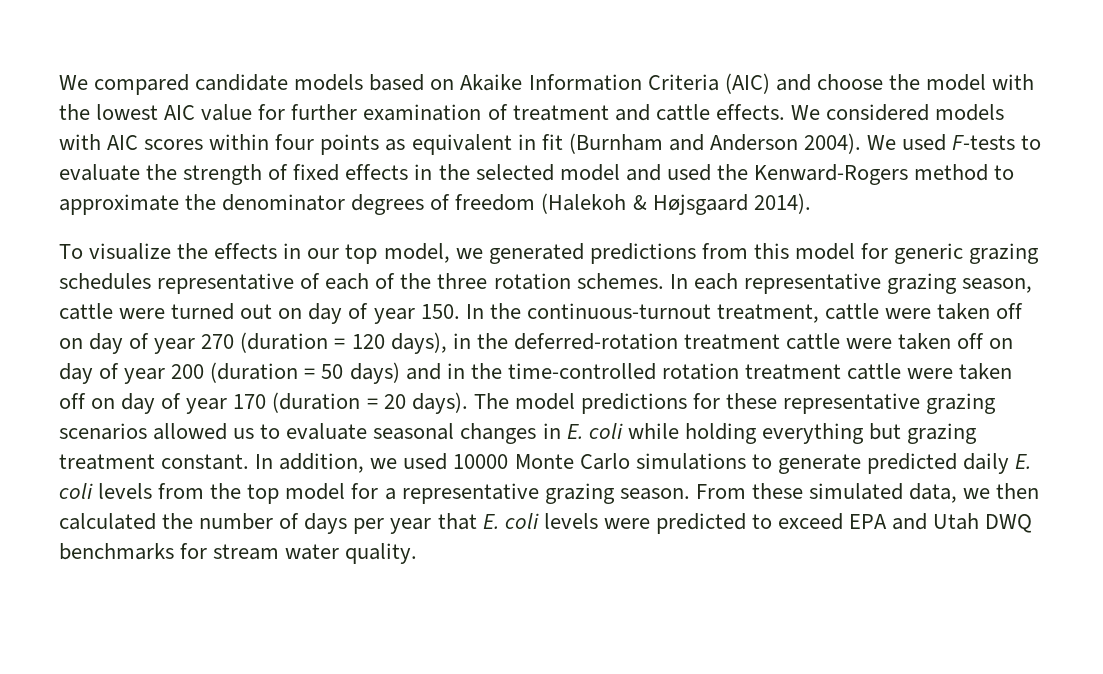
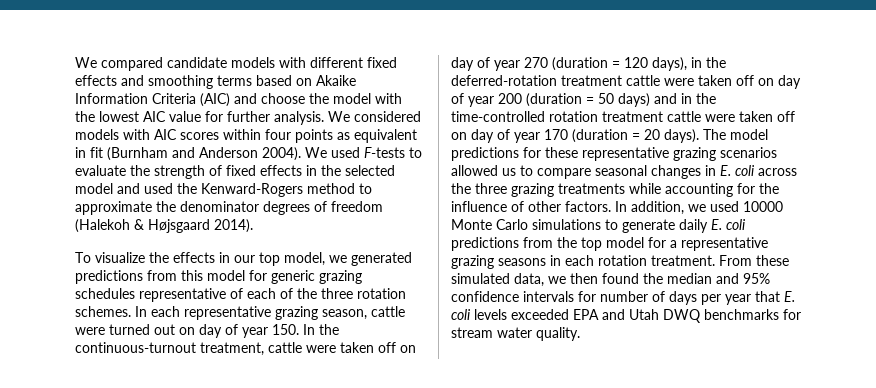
(364, 82) none -> [279,57,397,68] [75,75,252,89] with different fixed effects and smoothing terms
[363,104,785,121] examination of treatment and cattle effects. -> [274,111,324,125] analysis.
[286,423,368,440] evaluate -> [537,168,591,179] compare
[627,423,978,444] [59,454,250,470] while holding everything but grazing treatment constant. -> [758,168,797,176] [451,183,779,197] [451,201,611,212] across the three grazing treatments while accounting for the influence of other factors.
[866,453,957,474] predicted -> (675, 226) none
[98,483,153,499] levels -> [451,237,519,251] predictions
[619,488,690,500] season. -> [498,255,715,266] seasons in each rotation treatment.
[59,513,194,530] calculated the -> [602,273,770,284] [451,291,596,302] found the median and 95% confidence intervals for
[603,513,844,534] were predicted to exceed -> [511,309,569,320] exceeded

